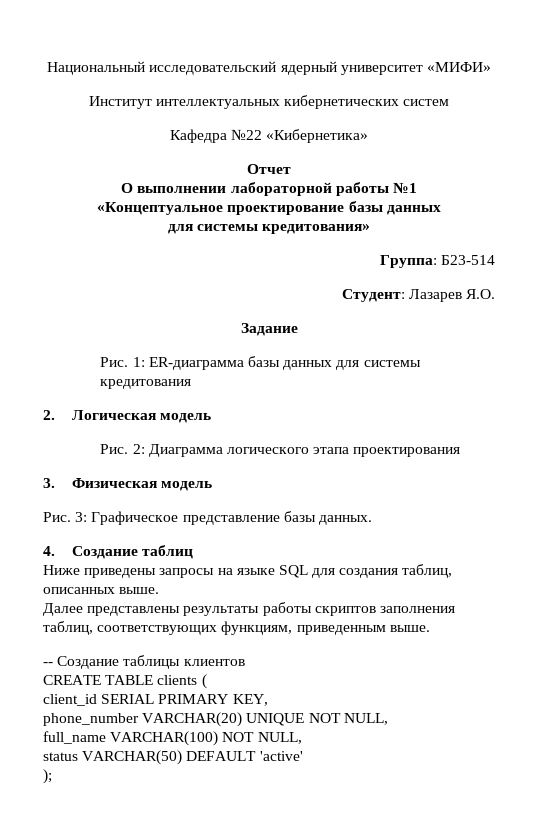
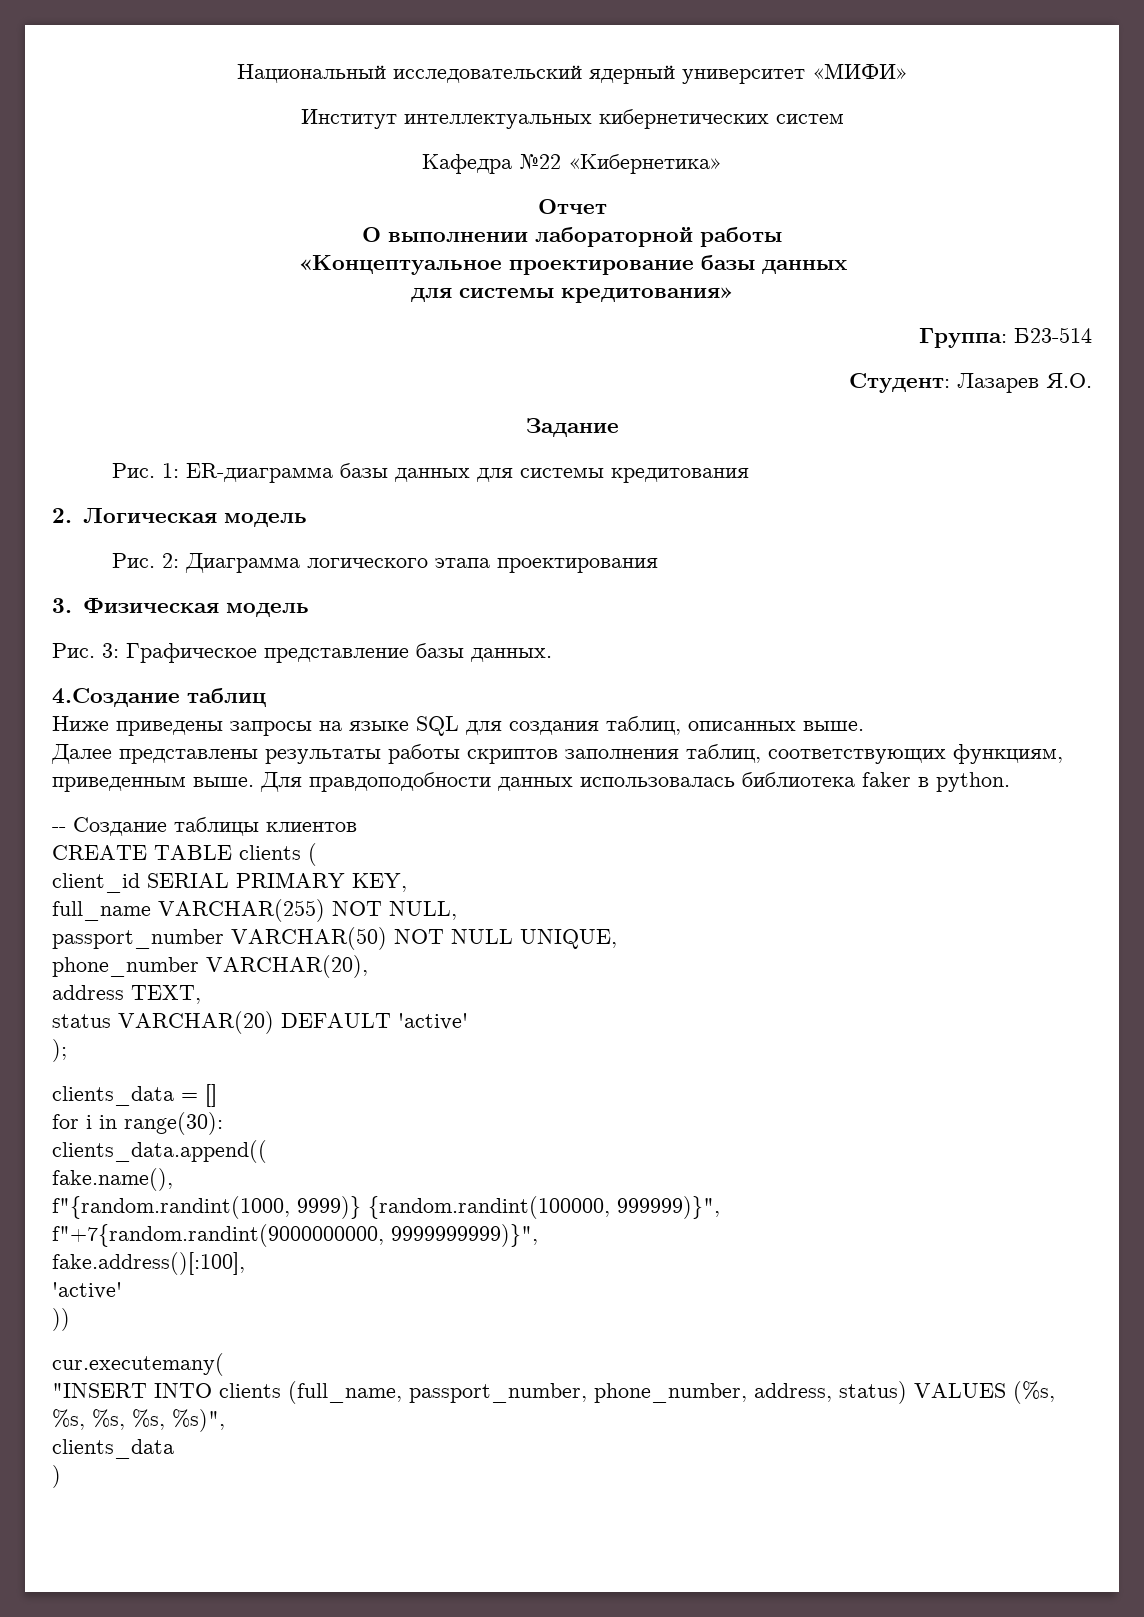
[392,182,417,193] №1 -> (782, 237) none
[43,546,138,559] 4. Создание -> [52,688,180,707] 4.Создание
(430, 628) none -> [260,772,1010,792] Для правдоподобности данных использовалась библиотека faker в python.
[43,712,388,727] [43,731,302,746] phone_number VARCHAR(20) UNIQUE NOT NULL, // full_name VARCHAR(100) NOT NULL, -> [52,899,457,922] [52,927,617,950] [52,955,368,978] [52,985,201,1004] full_name VARCHAR(255) NOT NULL, // passport_number VARCHAR(50) NOT NULL UNIQUE, // phone_number VARCHAR(20), // address TEXT,
[82,750,183,765] VARCHAR(50) -> [118,1011,274,1034] VARCHAR(20)
(52, 776) none -> [52,1084,217,1107] [52,1112,223,1135] [52,1140,267,1163] [52,1168,173,1191] [52,1196,720,1219] [52,1224,538,1247] [52,1252,245,1275] [52,1282,122,1299] [52,1308,70,1331] [52,1353,224,1376] [52,1381,1055,1404] [52,1409,225,1432] [52,1439,174,1459] [52,1465,61,1488] // clients_data = [] // for i in range(30): // clients_data.append(( // fake.name(), // f"{random.randint(1000, 9999)} {random.randint(100000, 999999)}", // f"+7{random.randint(9000000000, 9999999999)}", // fake.address()[:100], // 'active' // )) // cur.executemany( // "INSERT INTO clients (full_name, passport_number, phone_number, address, status) VALUES (%s, %s, %s, %s, %s)", // clients_data // )

